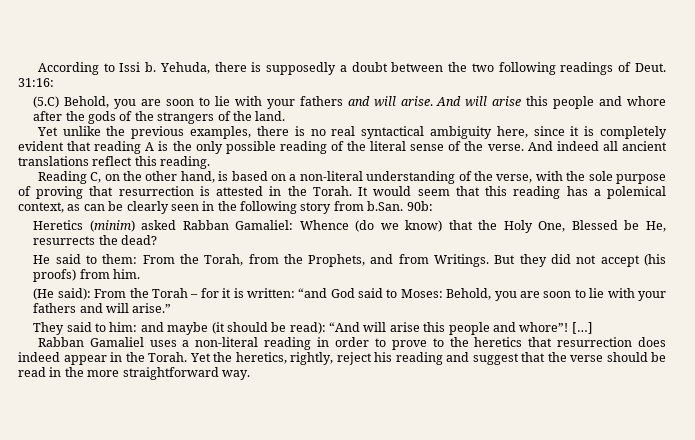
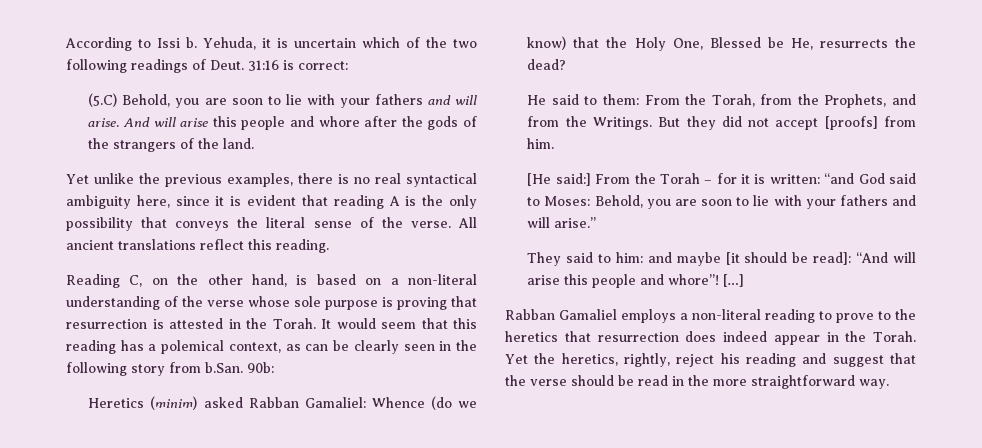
[214,62,444,75] there is supposedly a doubt between -> [262,37,420,48] it is uncertain which of
[18,78,54,87] 31:16: -> [248,60,348,71] 31:16 is correct:
[600,126,668,139] completely -> (242, 201) none
[225,141,344,154] possible reading of -> [66,217,230,231] possibility that conveys
[527,141,618,151] And indeed all -> [457,217,477,228] All
[496,171,586,183] verse, with the -> [207,296,290,307] verse whose
[18,186,31,196] of -> [382,297,393,307] is
(429, 259) none -> [565,116,587,127] the
[644,254,666,266] [33,269,77,282] (his proofs) -> [824,116,878,130] [proofs]
[33,288,91,300] (He said): -> [527,173,591,186] [He said:]
[211,322,326,334] (it should be read): -> [725,252,852,265] [it should be read]:
[149,340,177,347] uses -> [621,309,676,323] employs
[317,337,369,347] in order -> (815, 316) none

